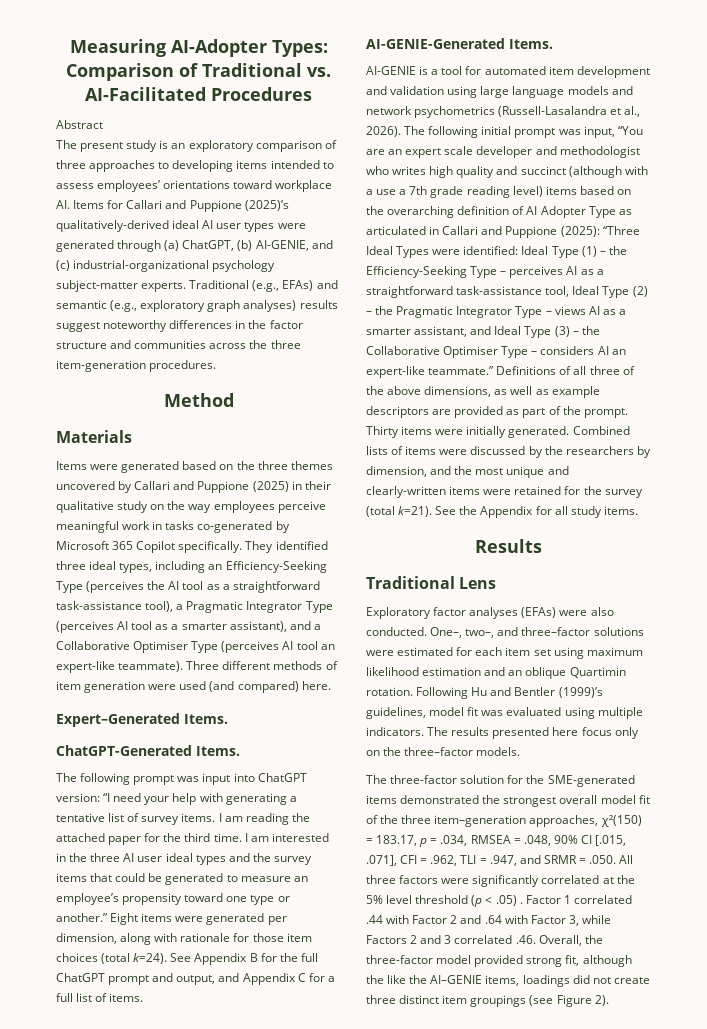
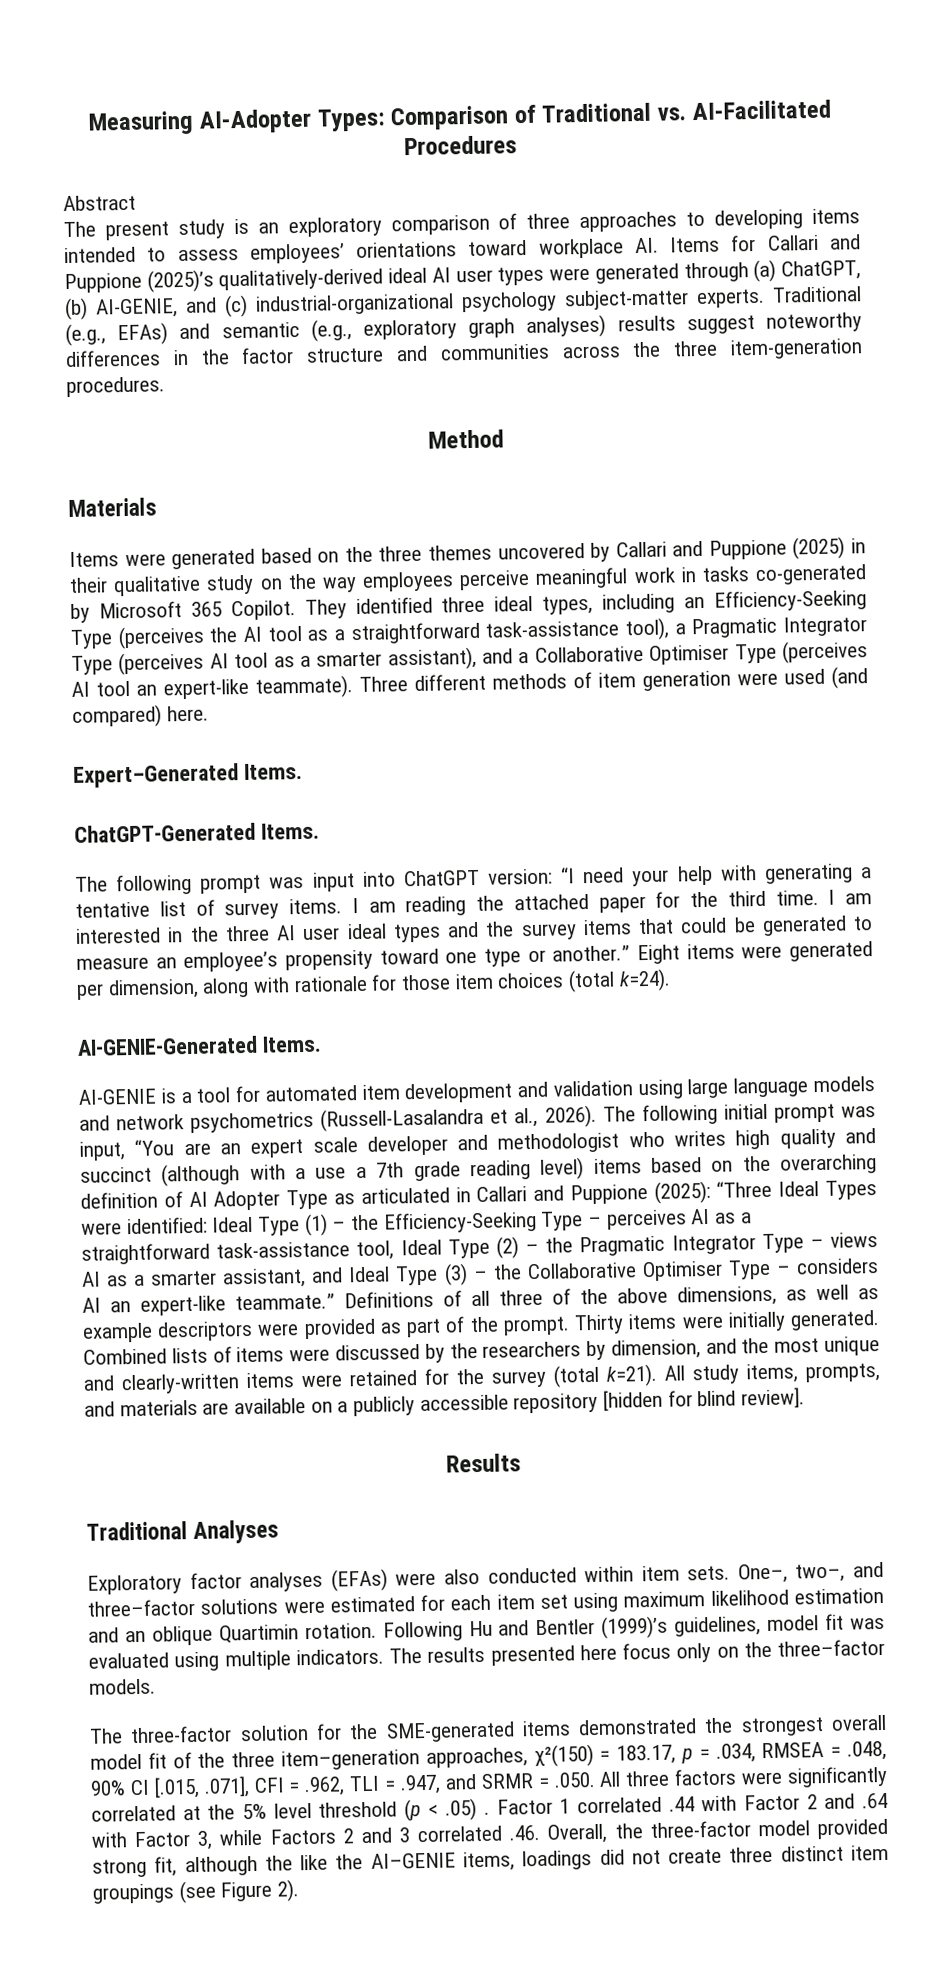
[136,541,243,553] Copilot specifically. -> [230,600,296,621] Copilot.
[170,953,318,965] [56,973,335,985] [56,993,144,1002] See Appendix B for the full ChatGPT prompt and output, and Appendix C for a full list of items. -> (671, 980) none
[432,409,452,415] are -> [257,1323,300,1336] were
[435,506,638,518] See the Appendix for all study items. -> [664,1362,880,1385] [84,1387,806,1417] All study items, prompts, and materials are available on a publicly accessible repository [hidden for blind review].
[459,577,497,589] Lens -> [193,1519,280,1544] Analyses
[366,627,427,636] conducted. -> [487,1565,731,1584] conducted within item sets.

